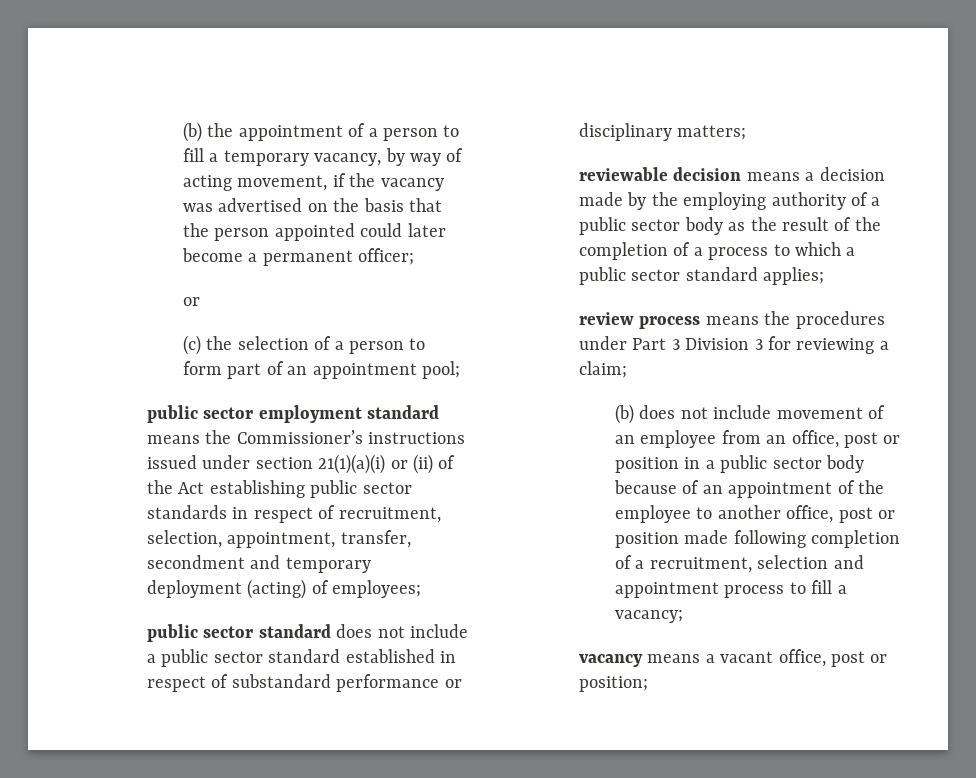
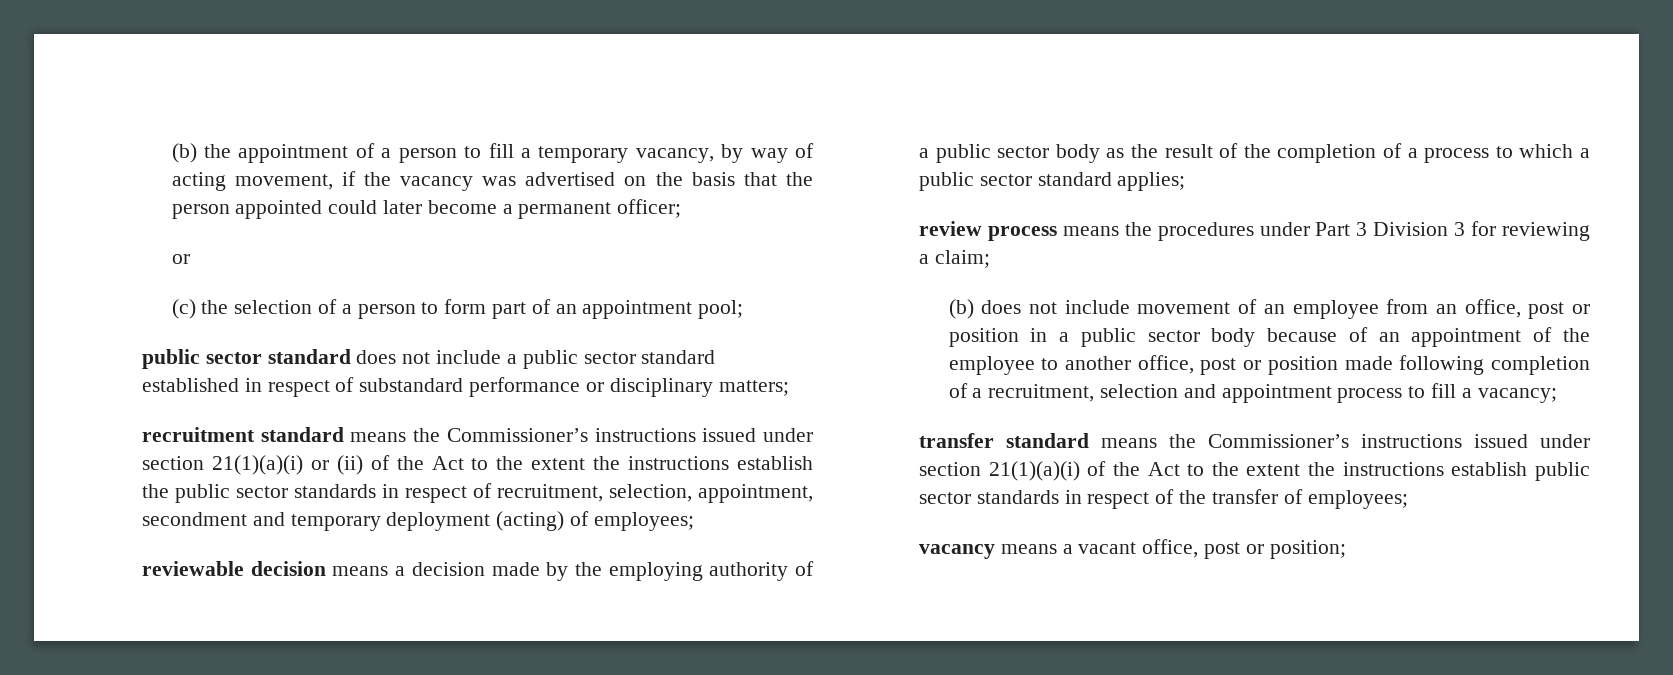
[146,405,440,423] [146,430,466,444] [146,454,456,474] [146,480,412,498] [146,505,441,523] [146,530,411,548] [146,555,371,573] [146,579,422,599] // public sector employment standard means the Commissioner’s instructions issued under section 21(1)(a)(i) or (ii) of the Act establishing public sector standards in respect of recruitment, selection, appointment, transfer, secondment and temporary deployment (acting) of employees; -> (744, 309) none
(747, 132) none -> [142,427,813,442] [142,455,813,475] [142,483,813,503] [142,511,694,531] // recruitment standard means the Commissioner’s instructions issued under section 21(1)(a)(i) or (ii) of the Act to the extent the instructions establish the public sector standards in respect of recruitment, selection, appointment, secondment and temporary deployment (acting) of employees;
(683, 616) none -> [919,433,1590,448] [919,461,1590,481] [919,489,1408,509] // transfer standard means the Commissioner’s instructions issued under section 21(1)(a)(i) of the Act to the extent the instructions establish public sector standards in respect of the transfer of employees;

